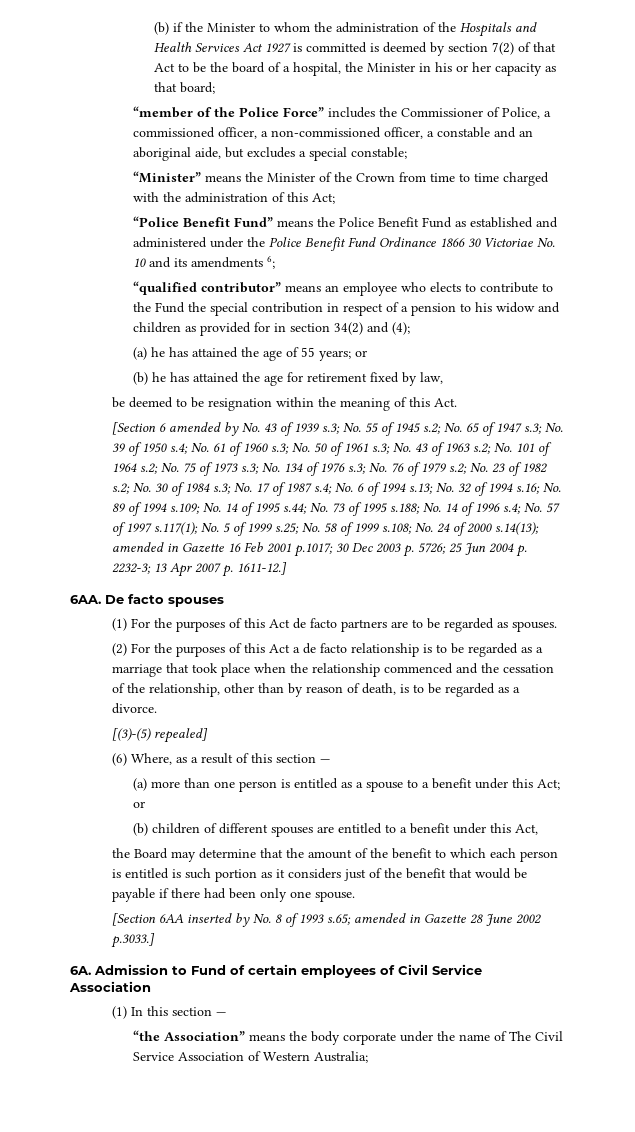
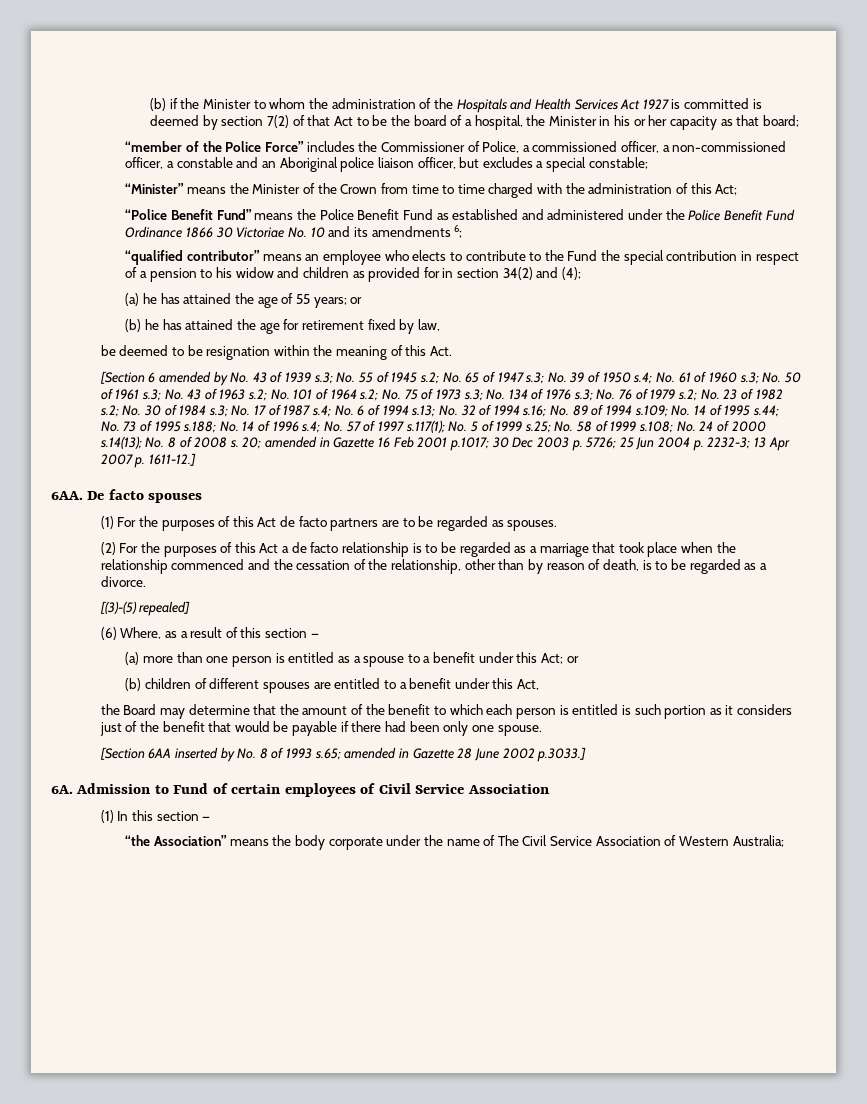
[132,147,221,161] aboriginal aide, -> [279,157,456,172] Aboriginal police liaison officer,
(539, 528) none -> [145,436,262,449] No. 8 of 2008 s. 20;

